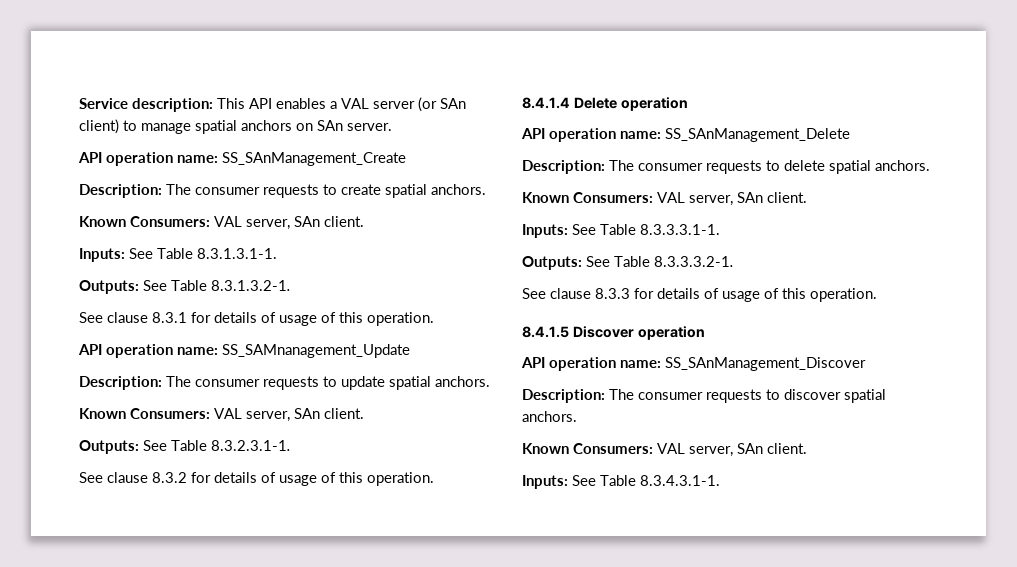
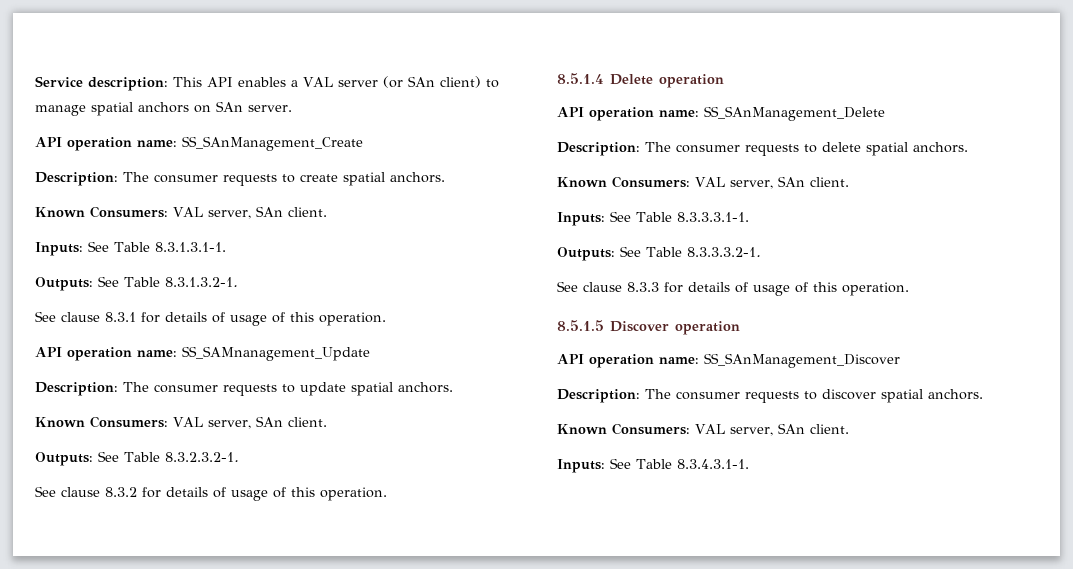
[211,440,291,451] 8.3.2.3.1-1. -> [164,452,239,462] 8.3.2.3.2-1.
[522,97,570,109] 8.4.1.4 -> [557,73,604,84] 8.5.1.4
[522,326,569,338] 8.4.1.5 -> [557,320,604,331] 8.5.1.5

